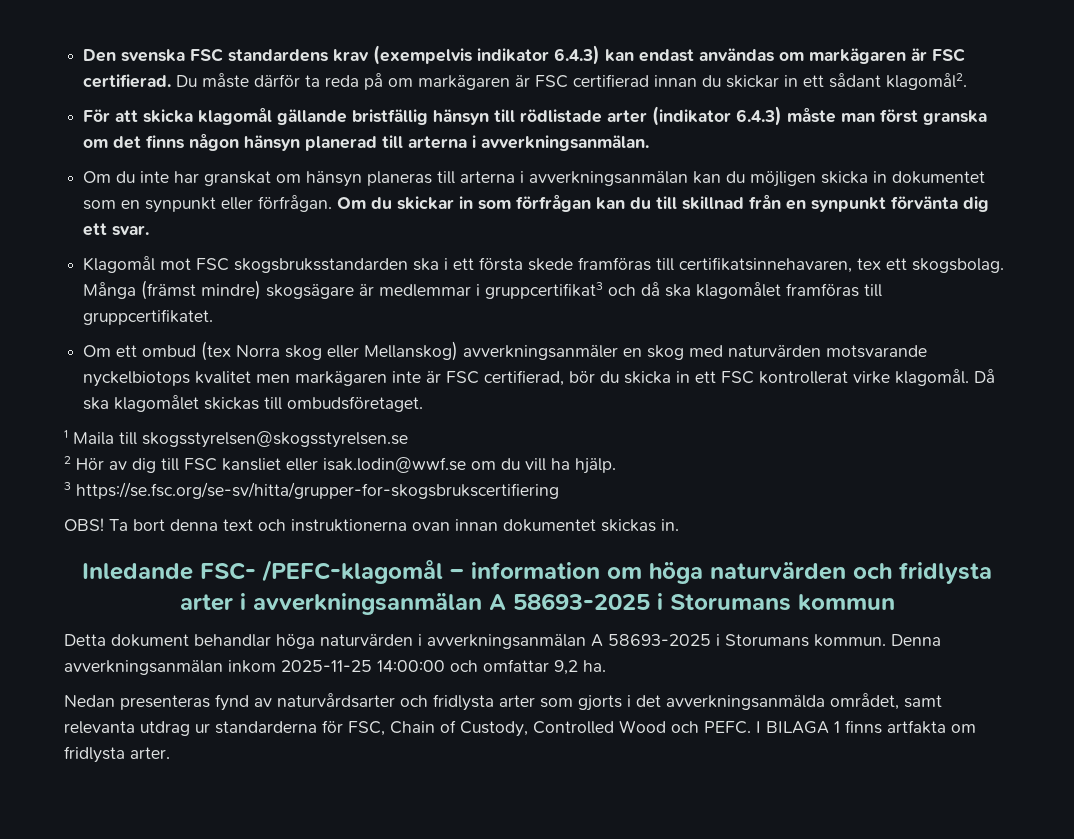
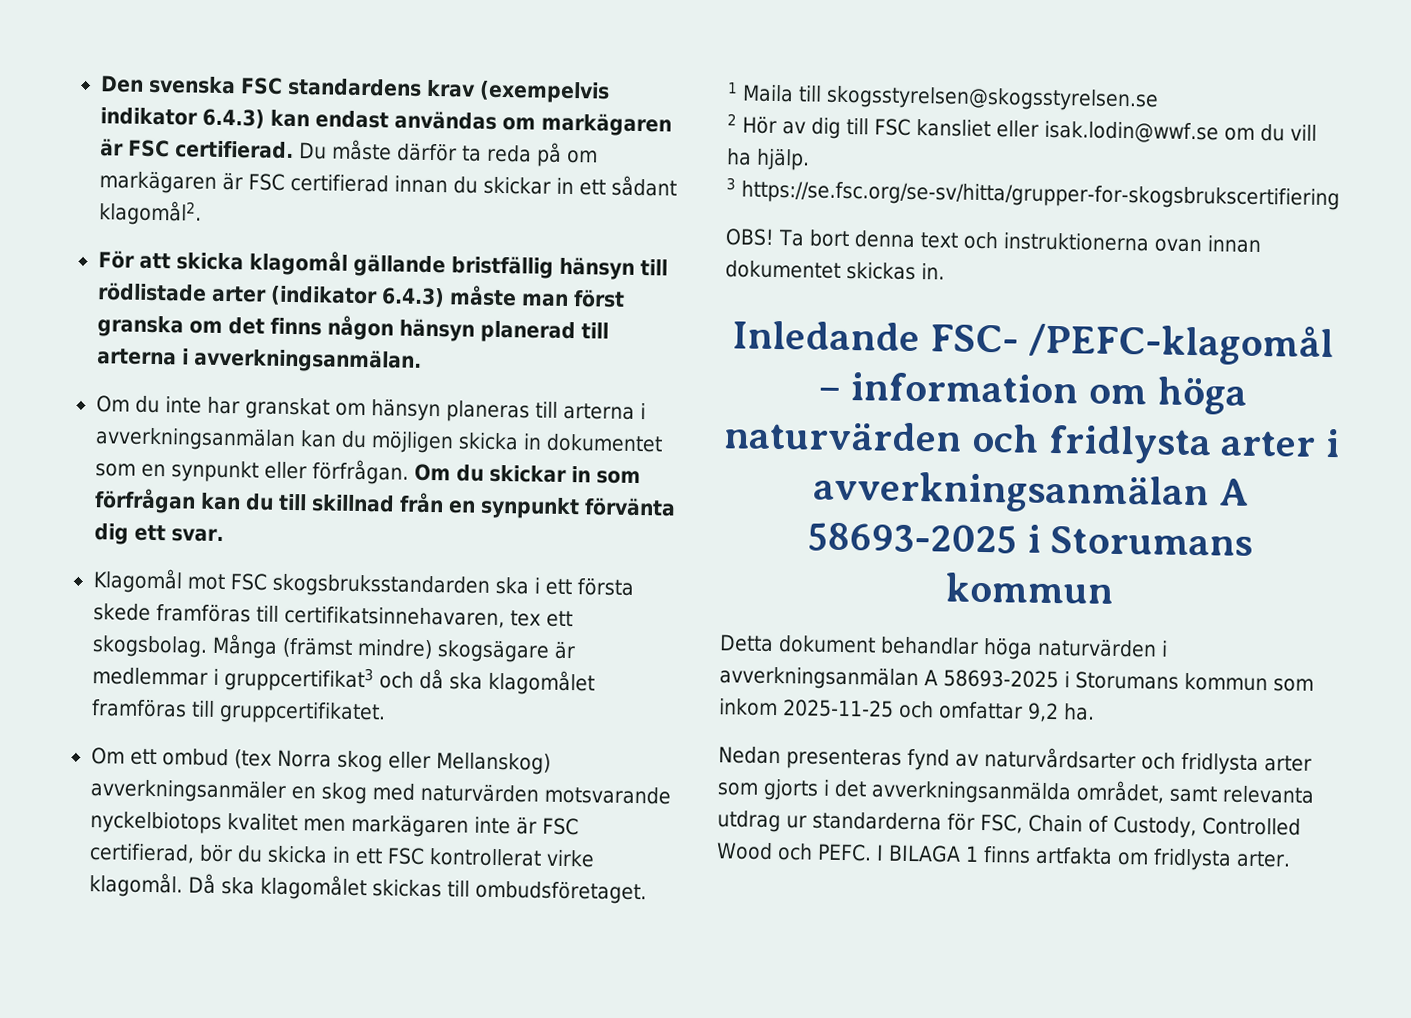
[814,634,941,647] [64,660,223,675] kommun. Denna avverkningsanmälan -> [1184,672,1314,692] kommun som
[377,660,445,672] 14:00:00 -> (894, 708) none

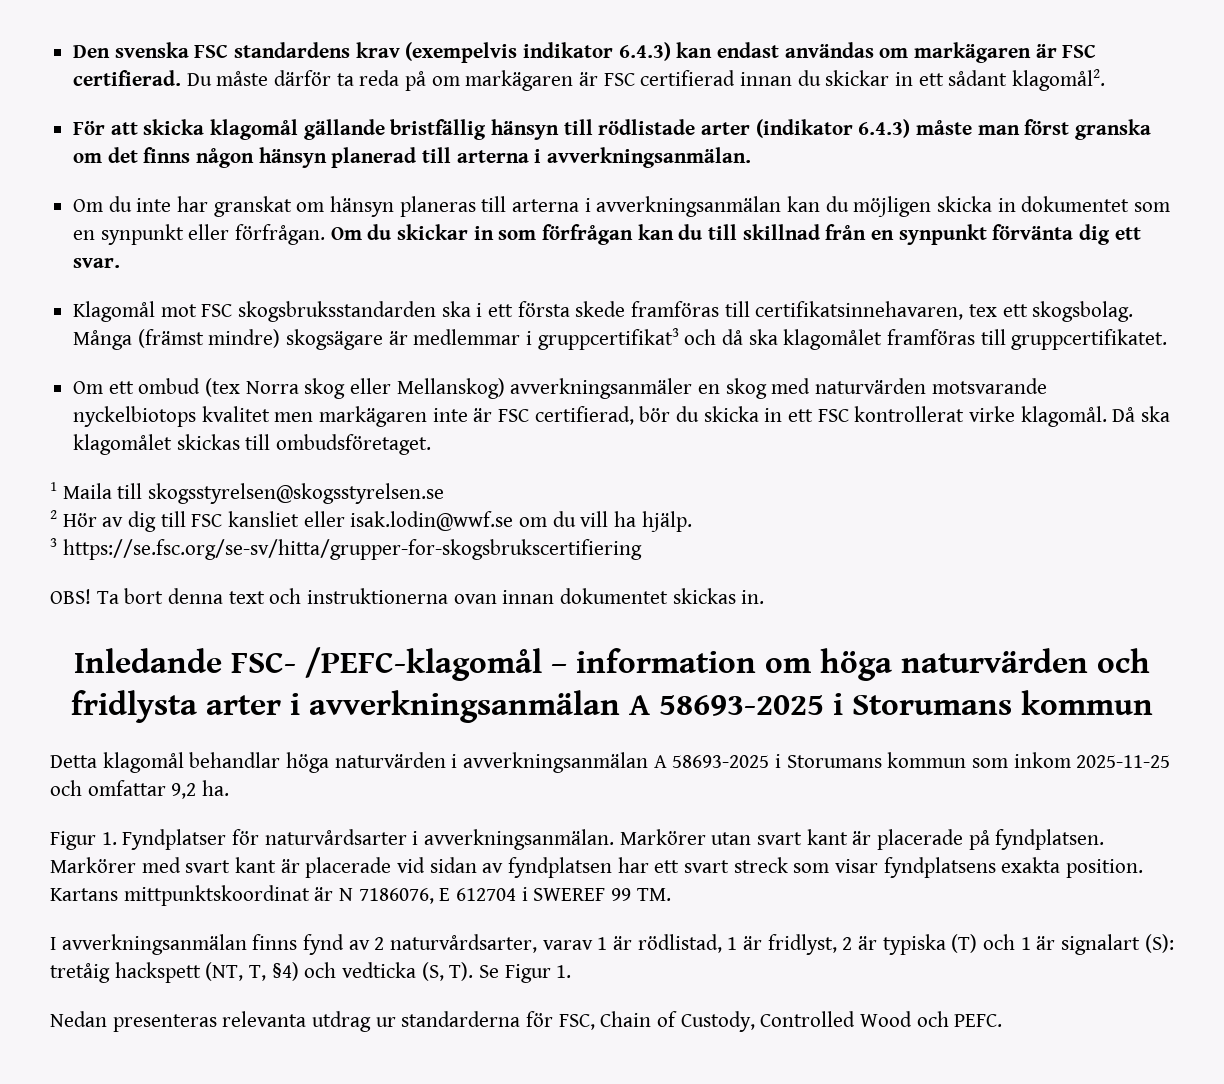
[778,635,876,654] dokument -> [102,752,184,773] klagomål
[718,746,1312,776] [717,778,1218,805] Nedan presenteras fynd av naturvårdsarter och fridlysta arter som gjorts i det avverkningsanmälda området, samt -> [50,829,1105,850] [50,857,1144,878] [50,885,671,906] [50,934,1174,955] [50,962,572,983] [50,1011,217,1032] Figur 1. Fyndplatser för naturvårdsarter i avverkningsanmälan. Markörer utan svart kant är placerade på fyndplatsen. Markörer med svart kant är placerade vid sidan av fyndplatsen har ett svart streck som visar fyndplatsens exakta position. Kartans mittpunktskoordinat är N 7186076, E 612704 i SWEREF 99 TM. // I avverkningsanmälan finns fynd av 2 naturvårdsarter, varav 1 är rödlistad, 1 är fridlyst, 2 är typiska (T) och 1 är signalart (S): tretåig hackspett (NT, T, §4) och vedticka (S, T). Se Figur 1. // Nedan presenteras
[875,844,1291,871] I BILAGA 1 finns artfakta om fridlysta arter. -> (1003, 1020) none

